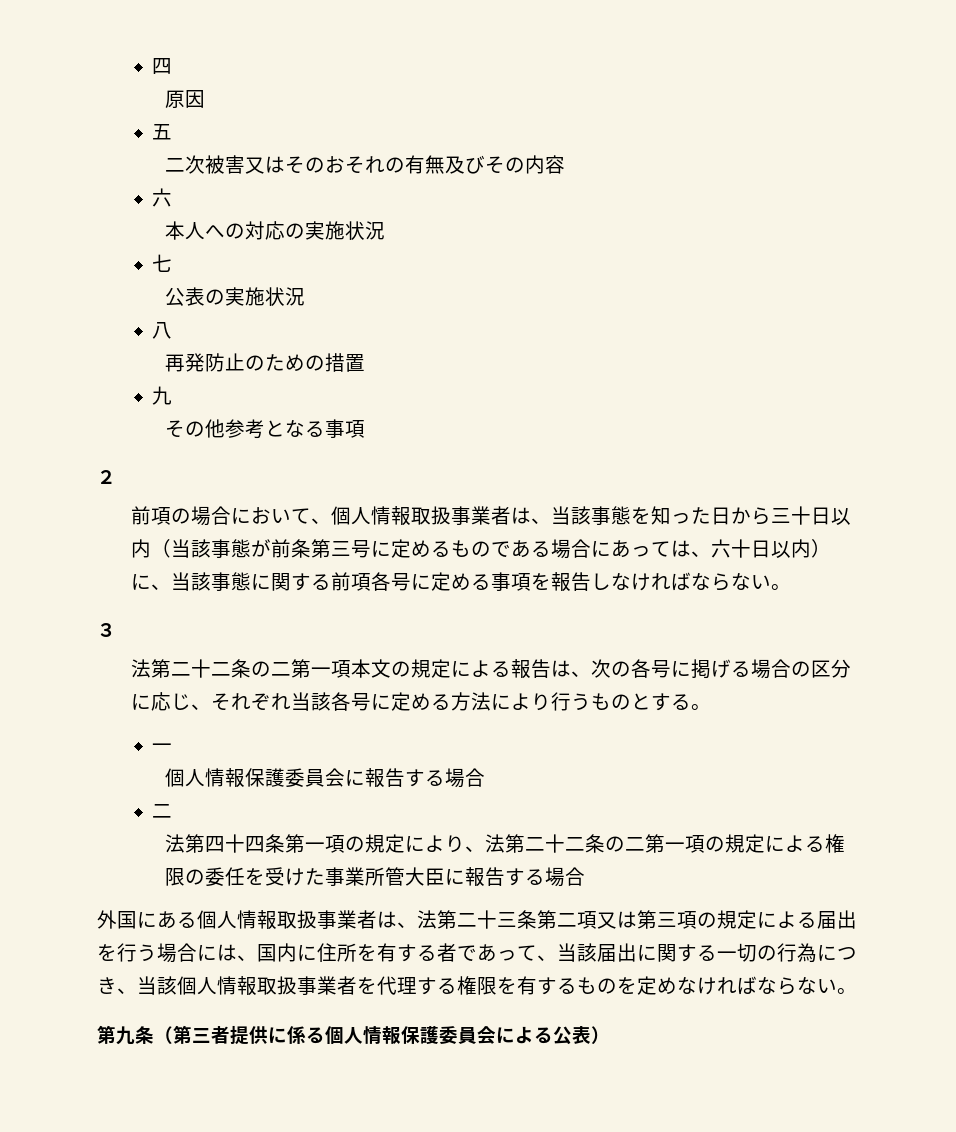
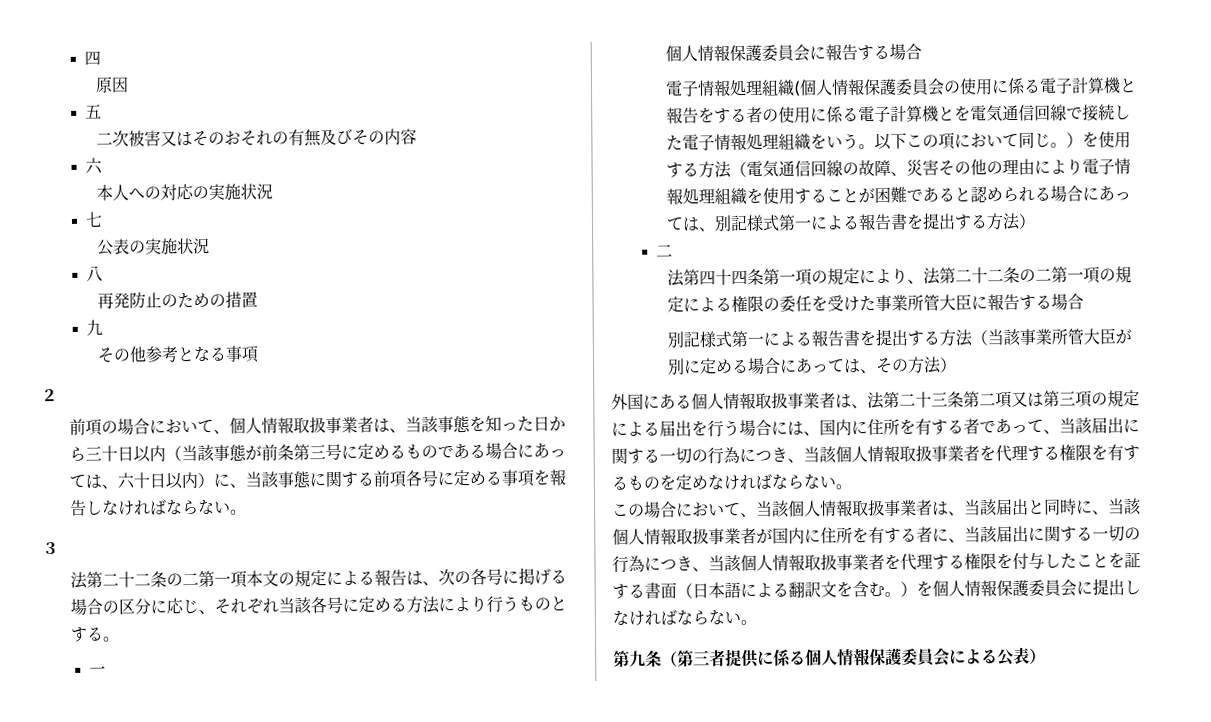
(486, 777) none -> [664,77,1137,97] [665,104,1131,124] [665,131,1131,151] [665,158,1131,179] [665,185,1131,205] [665,212,1036,232] // 電子情報処理組織(個人情報保護委員会の使用に係る電子計算機と報告をする者の使用に係る電子計算機とを電気通信回線で接続した電子情報処理組織をいう。以下この項において同じ。）を使用する方法（電気通信回線の故障、災害その他の理由により電子情報処理組織を使用することが困難であると認められる場合にあっては、別記様式第一による報告書を提出する方法）
(586, 876) none -> [666,328,1132,348] [666,356,957,375] // 別記様式第一による報告書を提出する方法（当該事業所管大臣が別に定める場合にあっては、その方法）
(857, 991) none -> [612,498,1142,518] [612,525,1141,545] [612,552,1141,573] [612,578,1141,599] [612,609,757,626] // この場合において、当該個人情報取扱事業者は、当該届出と同時に、当該個人情報取扱事業者が国内に住所を有する者に、当該届出に関する一切の行為につき、当該個人情報取扱事業者を代理する権限を付与したことを証する書面（日本語による翻訳文を含む。）を個人情報保護委員会に提出しなければならない。

